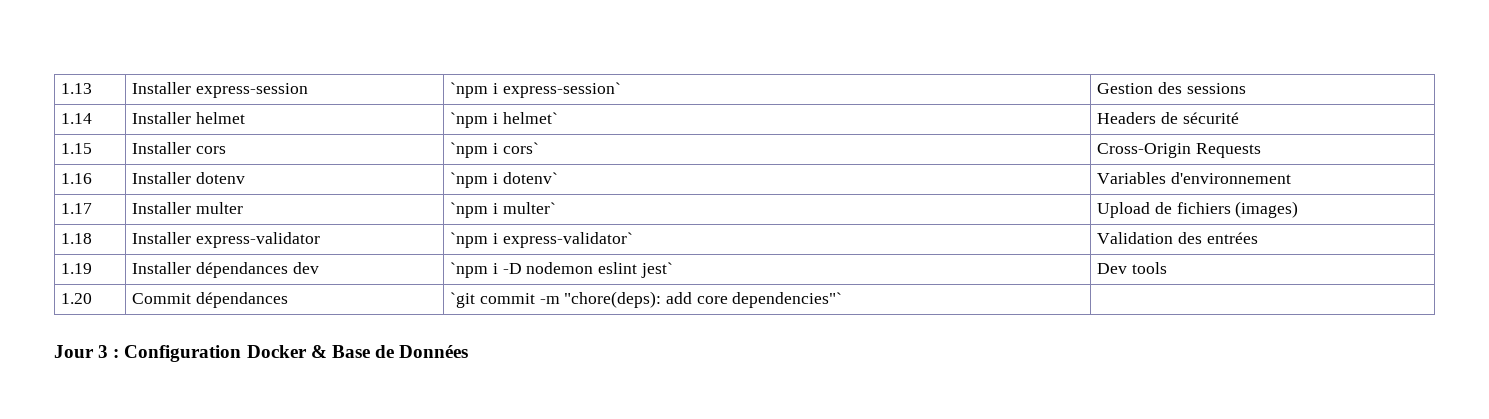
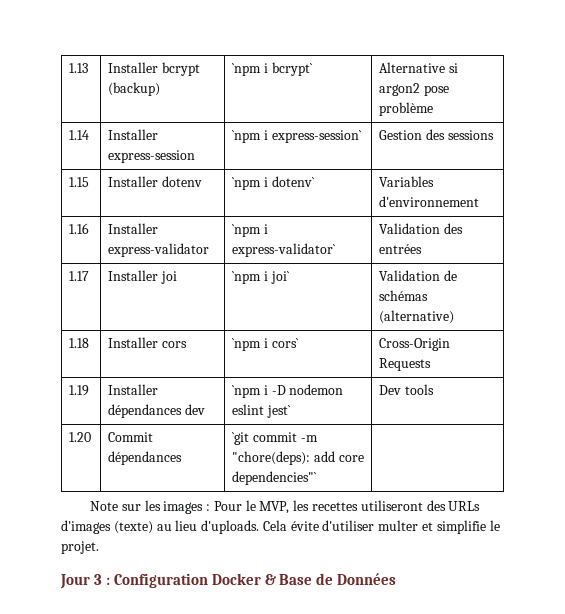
(93, 88) none -> [108,62,200,76] [108,82,161,96] [232,62,313,76] [379,62,458,73] [379,83,449,96] [379,102,434,116] [69,130,90,140] | Installer bcrypt (backup) | `npm i bcrypt` | Alternative si argon2 pose problème // 1.14
[61,113,93,124] [132,112,245,124] [450,112,558,128] [1097,112,1239,124] [61,143,93,154] [132,142,226,154] [450,142,539,158] [1097,143,1261,158] [61,173,93,184] 1.14 | Installer helmet | `npm i helmet` | Headers de sécurité // 1.15 | Installer cors | `npm i cors` | Cross-Origin Requests // 1.16 -> [69,177,90,187] 1.15
[61,203,93,214] [132,202,243,214] [450,202,556,218] [1097,201,1299,218] [61,233,93,244] 1.17 | Installer multer | `npm i multer` | Upload de fichiers (images) // 1.18 -> [69,223,90,234] 1.16
(1258, 238) none -> [69,271,90,281] [108,270,177,284] [232,271,290,284] [379,270,457,281] [379,290,429,301] [379,310,455,324] [69,338,90,348] [108,337,187,348] [232,338,299,351] [379,338,451,351] [379,358,432,371] // 1.17 | Installer joi | `npm i joi` | Validation de schémas (alternative) // 1.18 | Installer cors | `npm i cors` | Cross-Origin Requests
(843, 300) none -> [89,500,481,514] [61,520,500,534] [61,541,99,554] // Note sur les images : Pour le MVP, les recettes utiliseront des URLs d'images (texte) au lieu d'uploads. Cela évite d'utiliser multer et simplifie le projet.

